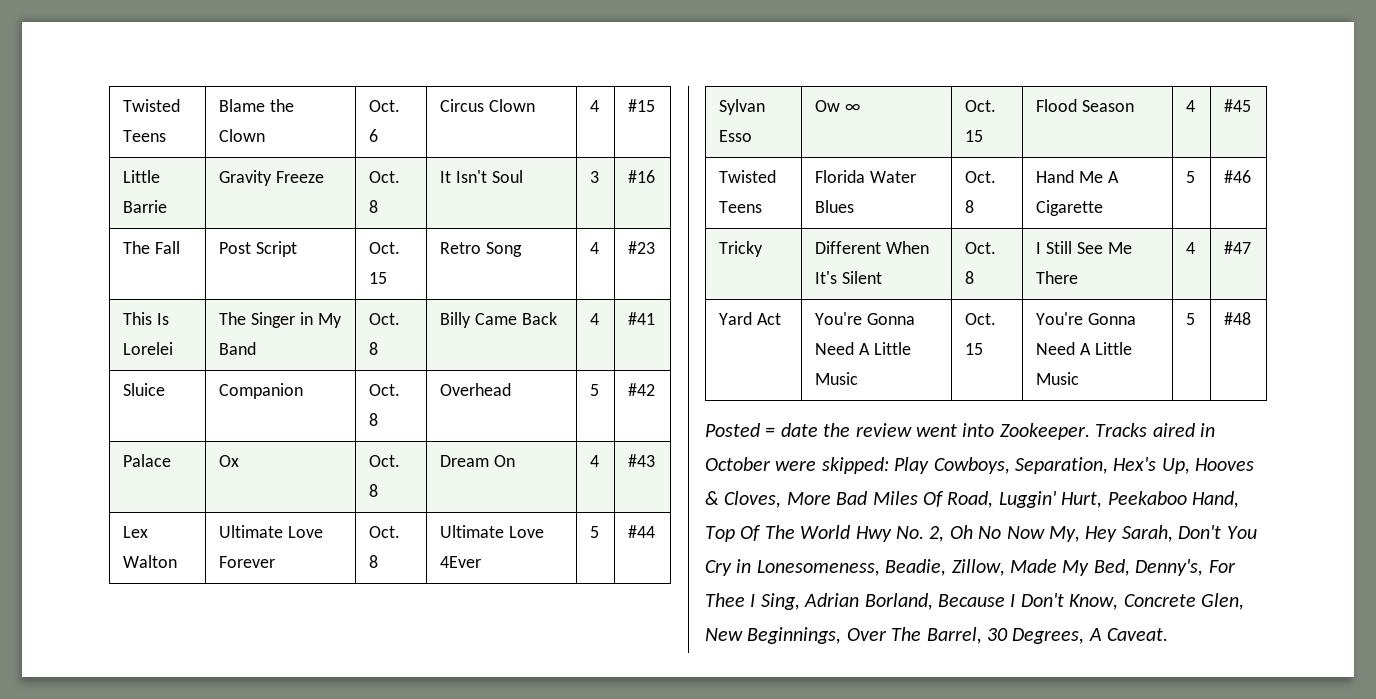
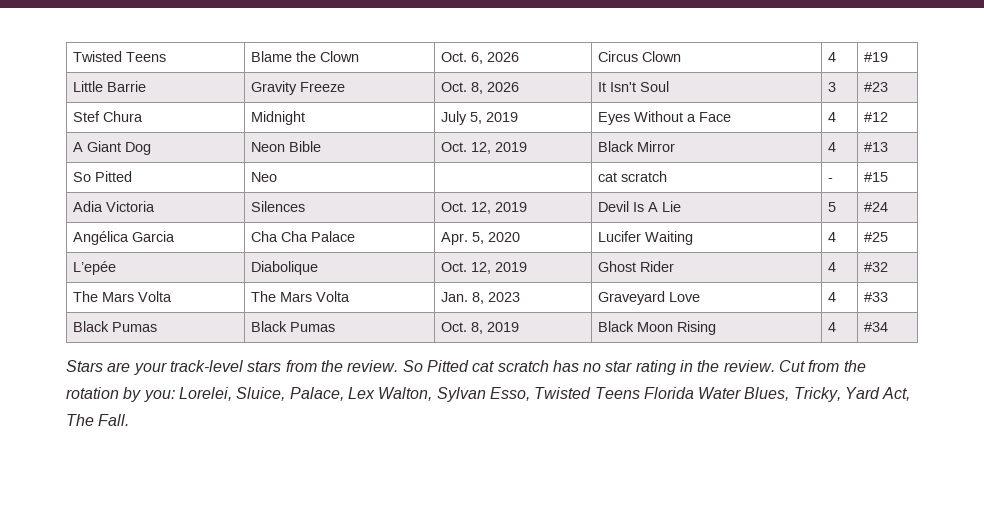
[368,129,378,142] 6 -> [471,52,520,64] 6, 2026
[627,99,655,112] #15 -> [864,52,889,62] #19
[368,200,378,213] 8 -> [471,82,520,94] 8, 2026
[627,170,655,183] [122,241,180,254] [218,241,297,257] [368,242,400,254] [368,272,387,284] [439,242,522,257] [589,242,599,254] [627,241,655,254] [122,312,169,325] [122,342,173,355] [218,312,342,328] [218,342,256,355] [368,313,400,325] [368,342,378,355] [439,312,557,328] [589,313,599,325] [627,312,655,325] [122,383,165,396] [218,383,303,399] [368,384,400,396] [368,413,378,426] [439,383,511,396] [589,384,599,396] [627,383,655,396] [122,454,171,467] [218,455,239,467] [368,455,400,467] [368,484,378,497] [439,455,515,467] [589,455,599,467] [627,454,655,467] [122,526,148,538] [122,555,177,568] [218,525,323,538] [218,556,275,568] [368,526,400,538] [368,555,378,568] [439,525,544,538] [439,556,481,568] [589,526,599,538] [627,525,655,538] [718,99,765,115] [718,130,752,142] [814,100,860,112] [964,100,996,112] [964,130,983,142] [1035,99,1134,112] [1185,100,1195,112] [1223,99,1251,112] [718,170,776,183] [718,201,762,213] [814,170,916,183] [814,200,854,213] [964,171,996,183] [964,200,974,213] [1035,170,1119,183] [1035,200,1103,216] [1185,171,1195,183] [1223,170,1251,183] [718,241,763,257] [814,241,929,254] [814,271,882,284] [964,242,996,254] [964,271,974,284] [1035,241,1132,254] [1035,271,1078,284] [1185,242,1195,254] [1223,241,1251,254] [718,312,781,325] [814,312,915,325] [814,342,911,355] [814,372,858,385] [964,313,996,325] [964,343,983,355] [1035,312,1136,325] [1035,342,1132,355] [1035,372,1079,385] [1185,313,1195,325] [1223,312,1251,325] [705,423,1215,440] [705,457,1255,474] [705,491,1239,508] [705,525,1257,542] [705,559,1236,576] [705,593,1244,610] [705,627,1169,644] #16 // The Fall | Post Script | Oct. 15 | Retro Song | 4 | #23 // This Is Lorelei | The Singer in My Band | Oct. 8 | Billy Came Back | 4 | #41 // Sluice | Companion | Oct. 8 | Overhead | 5 | #42 // Palace | Ox | Oct. 8 | Dream On | 4 | #43 // Lex Walton | Ultimate Love Forever | Oct. 8 | Ultimate Love 4Ever | 5 | #44 // Sylvan Esso | Ow ∞ | Oct. 15 | Flood Season | 4 | #45 // Twisted Teens | Florida Water Blues | Oct. 8 | Hand Me A Cigarette | 5 | #46 // Tricky | Different When It's Silent | Oct. 8 | I Still See Me There | 4 | #47 // Yard Act | You're Gonna Need A Little Music | Oct. 15 | You're Gonna Need A Little Music | 5 | #48 // Posted = date the review went into Zookeeper. Tracks aired in October were skipped: Play Cowboys, Separation, Hex's Up, Hooves & Cloves, More Bad Miles Of Road, Luggin' Hurt, Peekaboo Hand, Top Of The World Hwy No. 2, Oh No Now My, Hey Sarah, Don't You Cry in Lonesomeness, Beadie, Zillow, Made My Bed, Denny's, For Thee I Sing, Adrian Borland, Because I Don't Know, Concrete Glen, New Beginnings, Over The Barrel, 30 Degrees, A Caveat. -> [864,82,889,92] [73,111,144,122] [251,111,306,125] [441,111,519,125] [598,111,732,125] [828,112,837,122] [864,112,889,122] [73,141,152,155] [251,141,322,152] [441,142,528,154] [598,141,676,152] [828,142,837,152] [864,142,889,152] [73,171,133,182] [251,172,278,182] [598,171,668,182] [828,178,834,182] [864,172,889,182] [73,201,156,212] [251,201,306,212] [441,202,528,214] [598,201,682,212] [828,202,837,212] [864,202,889,212] [73,231,176,245] [251,231,356,242] [441,232,521,245] [598,231,694,245] [828,232,837,242] [864,232,889,242] [73,261,117,275] [251,261,319,275] [441,262,528,274] [598,261,675,272] [828,262,837,272] [864,262,889,272] [73,291,173,302] [251,291,351,302] [441,292,521,304] [598,291,701,305] [828,292,837,302] [864,292,889,302] [73,321,158,332] [251,321,336,332] [441,322,520,334] [598,321,717,335] [828,322,837,332] [864,322,889,332] [66,360,866,375] [66,387,911,402] [66,414,130,426] #23 // Stef Chura | Midnight | July 5, 2019 | Eyes Without a Face | 4 | #12 // A Giant Dog | Neon Bible | Oct. 12, 2019 | Black Mirror | 4 | #13 // So Pitted | Neo | | cat scratch | - | #15 // Adia Victoria | Silences | Oct. 12, 2019 | Devil Is A Lie | 5 | #24 // Angélica Garcia | Cha Cha Palace | Apr. 5, 2020 | Lucifer Waiting | 4 | #25 // L’epée | Diabolique | Oct. 12, 2019 | Ghost Rider | 4 | #32 // The Mars Volta | The Mars Volta | Jan. 8, 2023 | Graveyard Love | 4 | #33 // Black Pumas | Black Pumas | Oct. 8, 2019 | Black Moon Rising | 4 | #34 // Stars are your track-level stars from the review. So Pitted cat scratch has no star rating in the review. Cut from the rotation by you: Lorelei, Sluice, Palace, Lex Walton, Sylvan Esso, Twisted Teens Florida Water Blues, Tricky, Yard Act, The Fall.

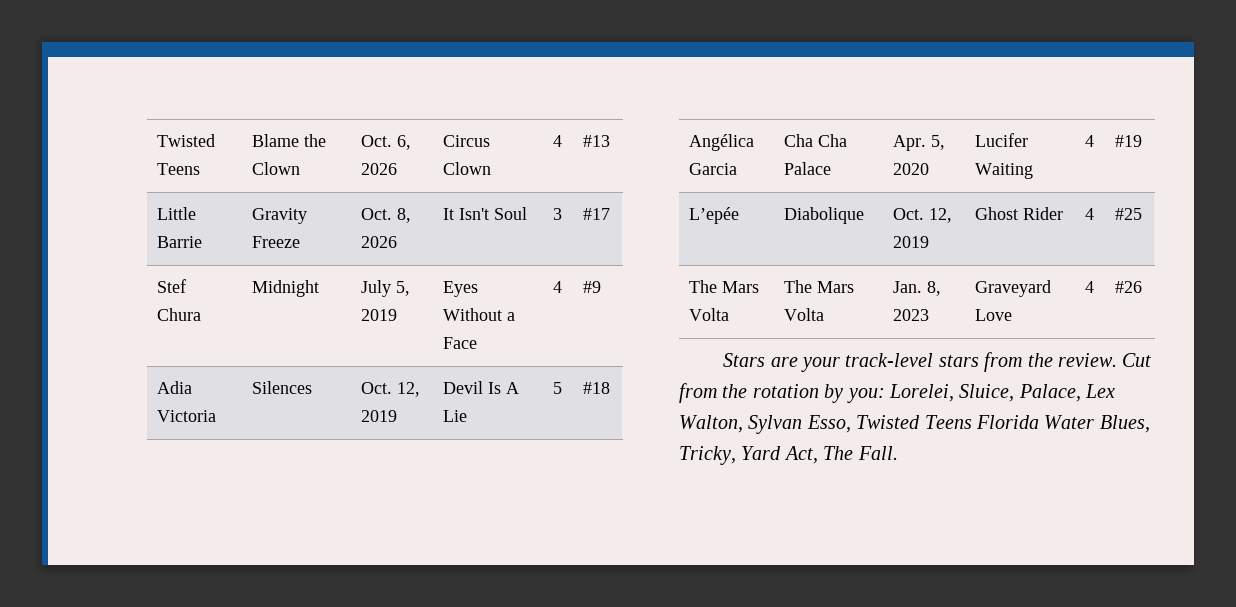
[864,52,889,62] #19 -> [583,135,611,147] #13
[864,82,889,92] #23 -> [583,208,611,220] #17
[864,112,889,122] [73,141,152,155] [251,141,322,152] [441,142,528,154] [598,141,676,152] [828,142,837,152] [864,142,889,152] [73,171,133,182] [251,172,278,182] [598,171,668,182] [828,178,834,182] [864,172,889,182] #12 // A Giant Dog | Neon Bible | Oct. 12, 2019 | Black Mirror | 4 | #13 // So Pitted | Neo | | cat scratch | - | #15 -> [583,281,602,293] #9
[864,202,889,212] #24 -> [583,382,611,394] #18
[864,232,889,242] #25 -> [1115,135,1143,147] #19
[864,262,889,272] #32 -> [1115,208,1143,220] #25
[864,292,889,302] [73,321,158,332] [251,321,336,332] [441,322,520,334] [598,321,717,335] [828,322,837,332] [864,322,889,332] #33 // Black Pumas | Black Pumas | Oct. 8, 2019 | Black Moon Rising | 4 | #34 -> [1115,281,1143,293] #26
[402,360,775,375] So Pitted cat scratch has no star rating in the review. -> (1117, 360) none

